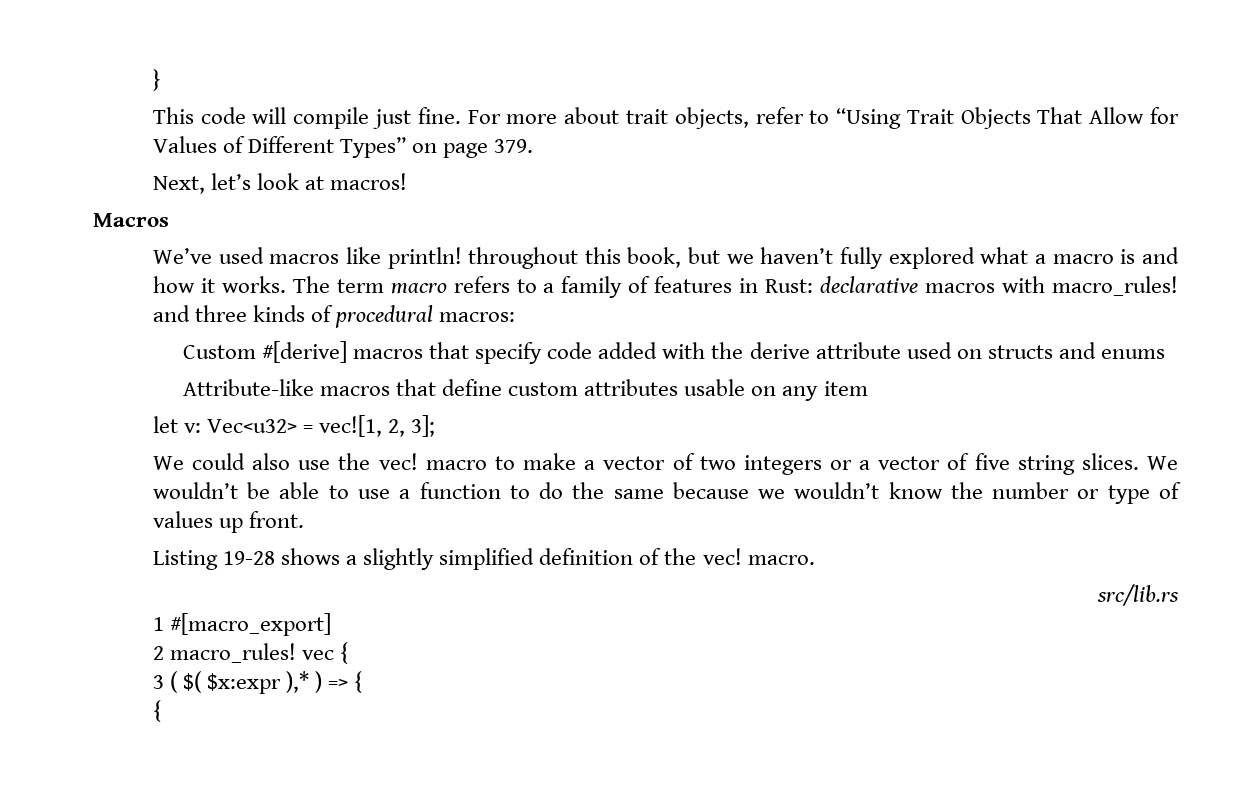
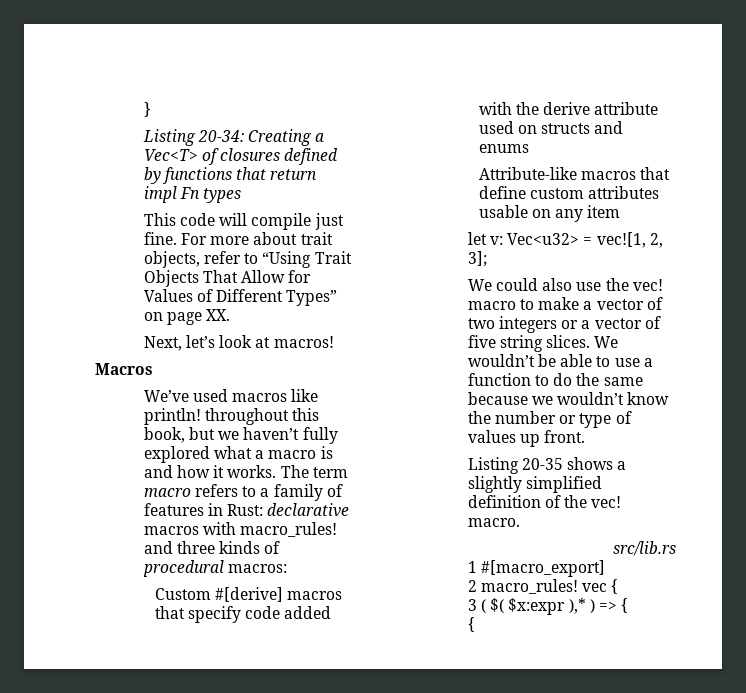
(161, 80) none -> [142,129,325,146] [143,148,339,165] [143,167,318,184] [143,186,242,203] // Listing 20-34: Creating a Vec<T> of closures defined by functions that return impl Fn types
[494,139,534,153] 379. -> [206,309,231,321] XX.
[222,551,275,565] 19-28 -> [522,458,564,470] 20-35

